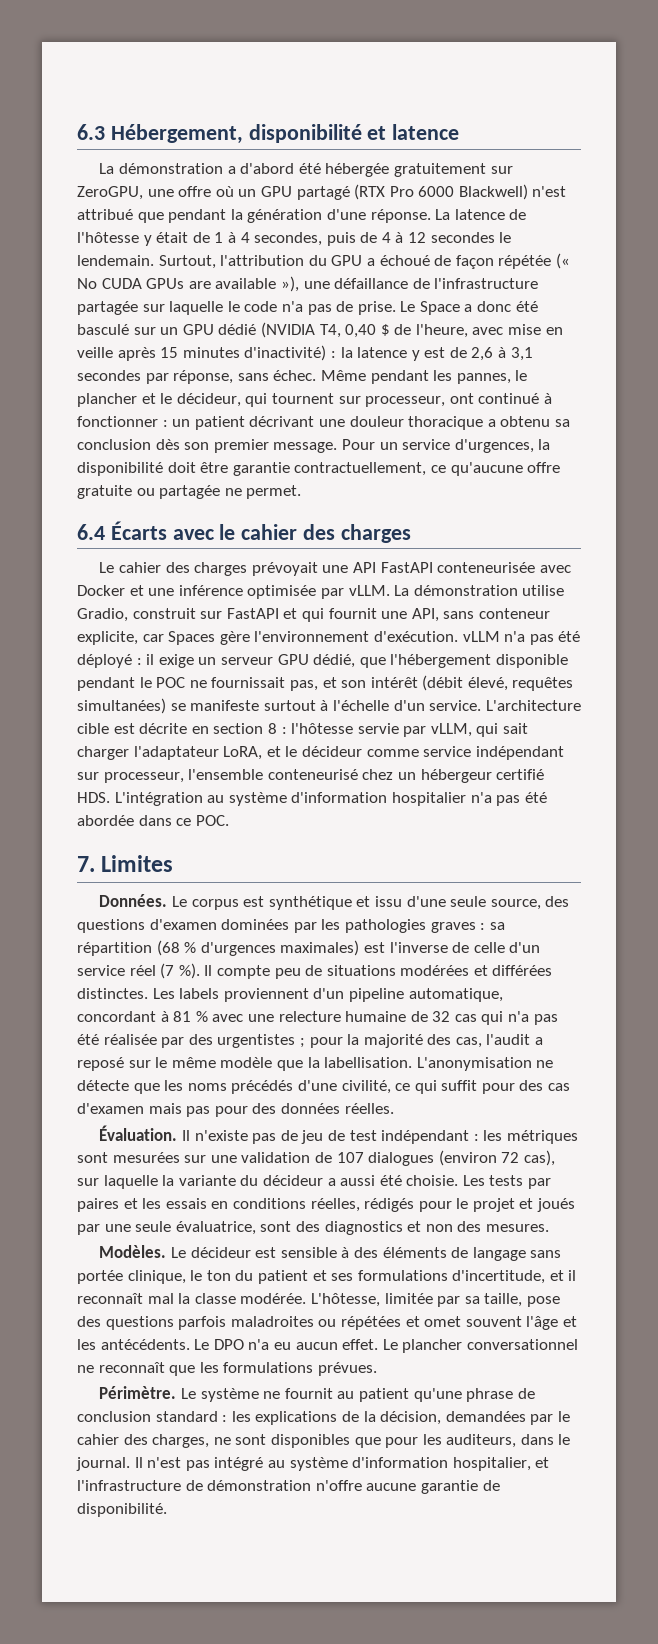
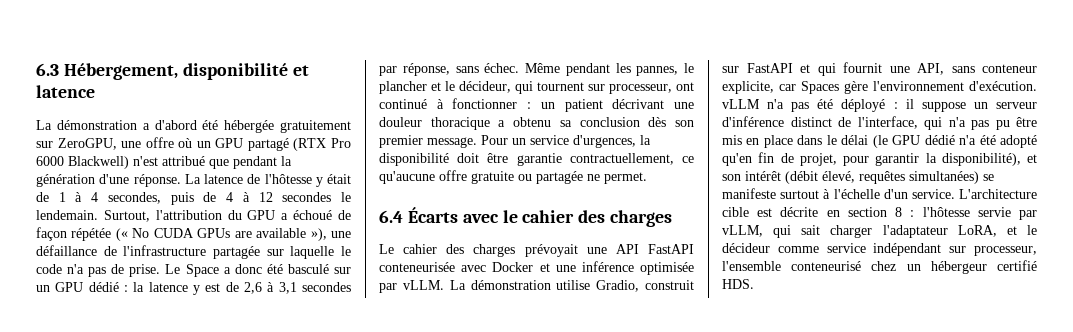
[260,322,563,338] [77,345,327,361] (NVIDIA T4, 0,40 $ de l'heure, avec mise en veille après 15 minutes d'inactivité) -> (119, 287) none
[158,654,194,668] exige -> [921,102,966,112] suppose
[277,654,568,668] [77,677,318,691] GPU dédié, que l'hébergement disponible pendant le POC ne fournissait pas, -> [722,116,1037,130] [722,135,1037,148] [722,152,1021,166] d'inférence distinct de l'interface, qui n'a pas pu être mis en place dans le délai (le GPU dédié n'a été adopté qu'en fin de projet, pour garantir la disponibilité),
[114,792,547,806] [77,815,229,826] [77,855,174,872] [99,894,570,910] [77,919,505,933] [77,940,541,956] [77,963,553,979] [77,988,503,1002] [77,1011,558,1025] [77,1034,544,1048] [77,1057,554,1071] [77,1080,571,1094] [77,1103,394,1117] [99,1125,578,1144] [77,1150,555,1166] [77,1175,552,1189] [77,1198,576,1212] [77,1221,549,1235] [99,1245,562,1261] [77,1270,577,1284] [77,1293,560,1307] [77,1316,577,1330] [77,1339,578,1353] [77,1362,377,1376] [99,1386,535,1402] [77,1411,570,1425] [77,1434,571,1448] [76,1457,550,1471] [77,1480,500,1494] [77,1503,167,1517] L'intégration au système d'information hospitalier n'a pas été abordée dans ce POC. // 7. Limites // Données. Le corpus est synthétique et issu d'une seule source, des questions d'examen dominées par les pathologies graves : sa répartition (68 % d'urgences maximales) est l'inverse de celle d'un service réel (7 %). Il compte peu de situations modérées et différées distinctes. Les labels proviennent d'un pipeline automatique, concordant à 81 % avec une relecture humaine de 32 cas qui n'a pas été réalisée par des urgentistes ; pour la majorité des cas, l'audit a reposé sur le même modèle que la labellisation. L'anonymisation ne détecte que les noms précédés d'une civilité, ce qui suffit pour des cas d'examen mais pas pour des données réelles. // Évaluation. Il n'existe pas de jeu de test indépendant : les métriques sont mesurées sur une validation de 107 dialogues (environ 72 cas), sur laquelle la variante du décideur a aussi été choisie. Les tests par paires et les essais en conditions réelles, rédigés pour le projet et joués par une seule évaluatrice, sont des diagnostics et non des mesures. // Modèles. Le décideur est sensible à des éléments de langage sans portée clinique, le ton du patient et ses formulations d'incertitude, et il reconnaît mal la classe modérée. L'hôtesse, limitée par sa taille, pose des questions parfois maladroites ou répétées et omet souvent l'âge et les antécédents. Le DPO n'a eu aucun effet. Le plancher conversationnel ne reconnaît que les formulations prévues. // Périmètre. Le système ne fournit au patient qu'une phrase de conclusion standard : les explications de la décision, demandées par le cahier des charges, ne sont disponibles que pour les auditeurs, dans le journal. Il n'est pas intégré au système d'information hospitalier, et l'infrastructure de démonstration n'offre aucune garantie de disponibilité. -> (754, 284) none

